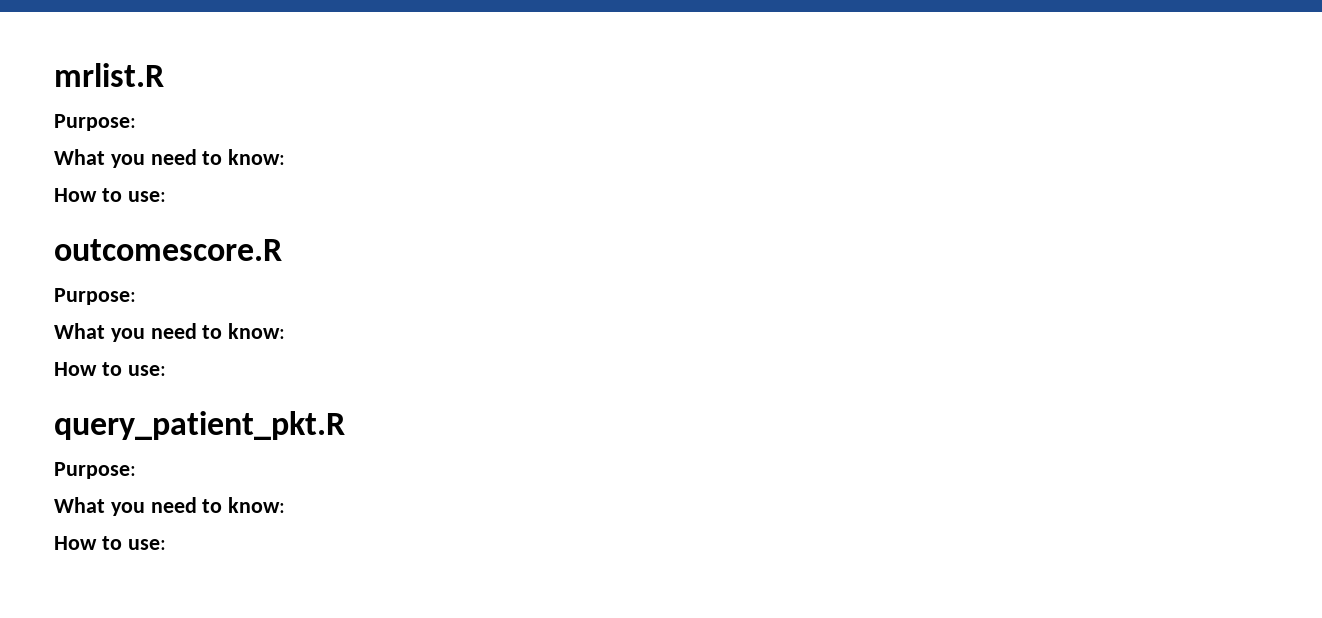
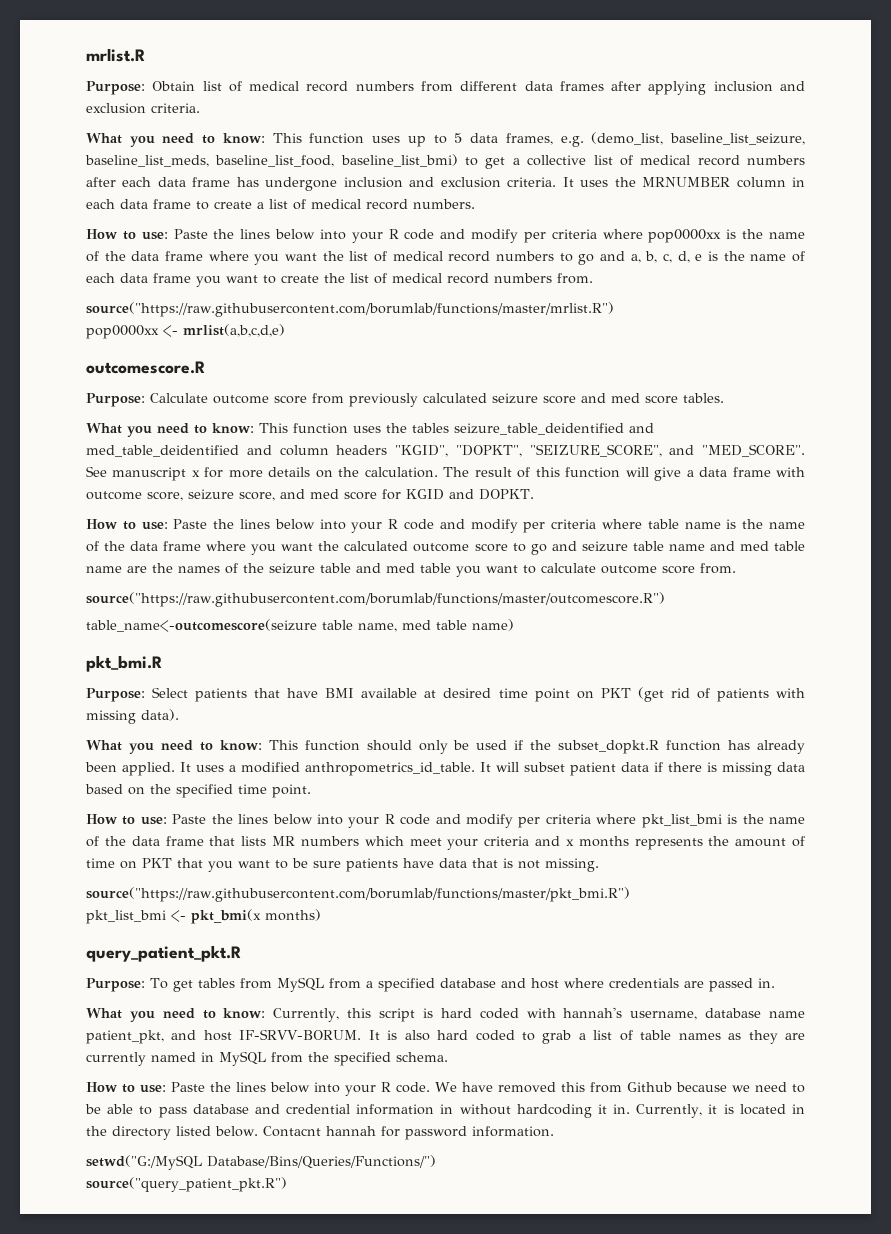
[54,149,286,168] [54,188,166,202] [54,239,282,261] [54,288,136,305] [54,323,286,342] [54,362,166,376] [54,411,345,440] [54,462,136,479] [54,497,286,516] [54,536,166,550] // What you need to know: // How to use: // outcomescore.R // Purpose: // What you need to know: // How to use: // query_patient_pkt.R // Purpose: // What you need to know: // How to use: -> [152,81,806,95] [86,103,200,114] [86,132,806,147] [85,154,806,169] [86,177,805,191] [86,199,475,210] [86,229,806,243] [86,251,805,265] [86,273,593,287] [86,302,614,317] [86,324,285,339] [86,361,205,374] [86,393,724,407] [86,423,654,437] [86,444,805,457] [86,466,806,481] [86,489,534,501] [86,519,805,533] [86,541,805,555] [86,563,736,577] [86,592,665,607] [86,619,514,632] [86,655,162,672] [86,687,805,702] [86,709,179,724] [86,740,805,754] [85,762,805,776] [85,784,311,798] [86,814,806,828] [86,836,805,850] [86,858,599,872] [86,887,630,902] [86,909,321,924] [86,945,241,962] [86,977,775,992] [86,1007,805,1022] [86,1029,806,1044] [86,1051,448,1066] [86,1082,806,1096] [85,1104,805,1118] [86,1126,554,1140] [86,1155,436,1170] [86,1177,287,1192] Obtain list of medical record numbers from different data frames after applying inclusion and exclusion criteria. // What you need to know: This function uses up to 5 data frames, e.g. (demo_list, baseline_list_seizure, baseline_list_meds, baseline_list_food, baseline_list_bmi) to get a collective list of medical record numbers after each data frame has undergone inclusion and exclusion criteria. It uses the MRNUMBER column in each data frame to create a list of medical record numbers. // How to use: Paste the lines below into your R code and modify per criteria where pop0000xx is the name of the data frame where you want the list of medical record numbers to go and a, b, c, d, e is the name of each data frame you want to create the list of medical record numbers from. // source("https://raw.githubusercontent.com/borumlab/functions/master/mrlist.R") // pop0000xx <- mrlist(a,b,c,d,e) // outcomescore.R // Purpose: Calculate outcome score from previously calculated seizure score and med score tables. // What you need to know: This function uses the tables seizure_table_deidentified and med_table_deidentified and column headers "KGID", "DOPKT", "SEIZURE_SCORE", and "MED_SCORE". See manuscript x for more details on the calculation. The result of this function will give a data frame with outcome score, seizure score, and med score for KGID and DOPKT. // How to use: Paste the lines below into your R code and modify per criteria where table name is the name of the data frame where you want the calculated outcome score to go and seizure table name and med table name are the names of the seizure table and med table you want to calculate outcome score from. // source("https://raw.githubusercontent.com/borumlab/functions/master/outcomescore.R") // table_name<-outcomescore(seizure table name, med table name) // pkt_bmi.R // Purpose: Select patients that have BMI available at desired time point on PKT (get rid of patients with missing data). // What you need to know: This function should only be used if the subset_dopkt.R function has already been applied. It uses a modified anthropometrics_id_table. It will subset patient data if there is missing data based on the specified time point. // How to use: Paste the lines below into your R code and modify per criteria where pkt_list_bmi is the name of the data frame that lists MR numbers which meet your criteria and x months represents the amount of time on PKT that you want to be sure patients have data that is not missing. // source("https://raw.githubusercontent.com/borumlab/functions/master/pkt_bmi.R") // pkt_list_bmi <- pkt_bmi(x months) // query_patient_pkt.R // Purpose: To get tables from MySQL from a specified database and host where credentials are passed in. // What you need to know: Currently, this script is hard coded with hannah's username, database name patient_pkt, and host IF-SRVV-BORUM. It is also hard coded to grab a list of table names as they are currently named in MySQL from the specified schema. // How to use: Paste the lines below into your R code. We have removed this from Github because we need to be able to pass database and credential information in without hardcoding it in. Currently, it is located in the directory listed below. Contacnt hannah for password information. // setwd("G:/MySQL Database/Bins/Queries/Functions/") // source("query_patient_pkt.R")

